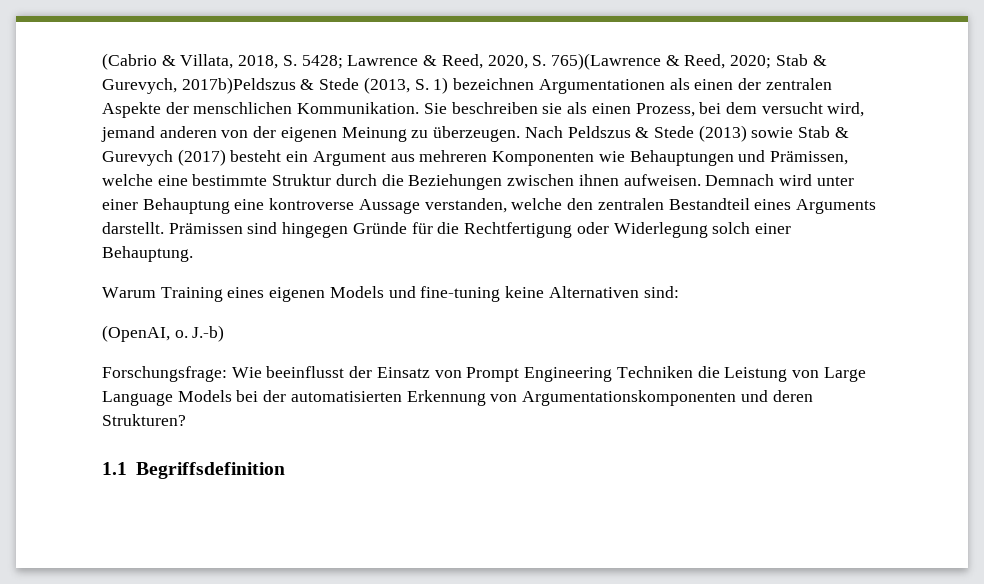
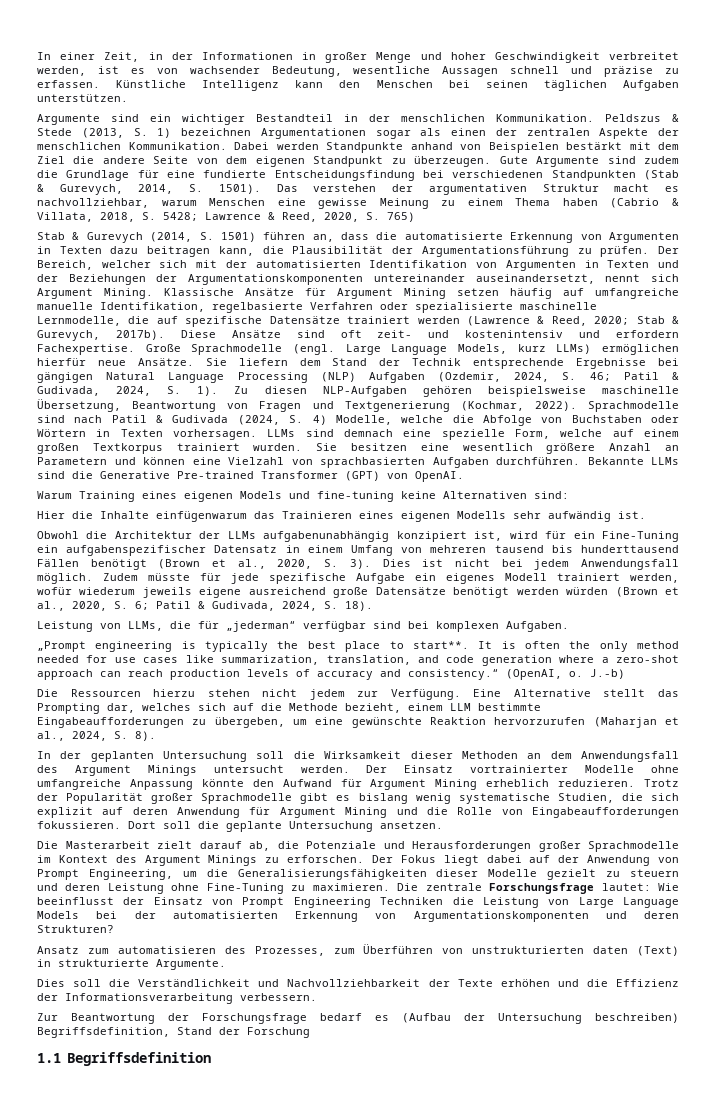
(102, 61) none -> [37,52,680,63] [37,66,679,77] [37,80,679,91] [37,94,128,102] [37,114,679,125] [37,128,679,139] [37,142,679,153] [37,156,679,167] [37,170,679,181] [37,184,680,195] [37,198,598,209] In einer Zeit, in der Informationen in großer Menge und hoher Geschwindigkeit verbreitet werden, ist es von wachsender Bedeutung, wesentliche Aussagen schnell und präzise zu erfassen. Künstliche Intelligenz kann den Menschen bei seinen täglichen Aufgaben unterstützen. // Argumente sind ein wichtiger Bestandteil in der menschlichen Kommunikation. Peldszus & Stede (2013, S. 1) bezeichnen Argumentationen sogar als einen der zentralen Aspekte der menschlichen Kommunikation. Dabei werden Standpunkte anhand von Beispielen bestärkt mit dem Ziel die andere Seite von dem eigenen Standpunkt zu überzeugen. Gute Argumente sind zudem die Grundlage für eine fundierte Entscheidungsfindung bei verschiedenen Standpunkten (Stab & Gurevych, 2014, S. 1501). Das verstehen der argumentativen Struktur macht es nachvollziehbar, warum Menschen eine gewisse Meinung zu einem Thema haben
[550,53,661,70] 765)(Lawrence -> [387,212,415,222] [37,232,679,243] [37,246,679,257] [37,260,680,271] [37,274,679,285] [37,288,679,299] [37,302,597,313] [37,316,530,327] 765) // Stab & Gurevych (2014, S. 1501) führen an, dass die automatisierte Erkennung von Argumenten in Texten dazu beitragen kann, die Plausibilität der Argumentationsführung zu prüfen. Der Bereich, welcher sich mit der automatisierten Identifikation von Argumenten in Texten und der Beziehungen der Argumentationskomponenten untereinander auseinandersetzt, nennt sich Argument Mining. Klassische Ansätze für Argument Mining setzen häufig auf umfangreiche manuelle Identifikation, regelbasierte Verfahren oder spezialisierte maschinelle Lernmodelle, die auf spezifische Datensätze trainiert werden (Lawrence
[181,77,832,94] [102,102,865,118] [101,125,849,142] [102,149,848,166] [102,174,854,190] [102,198,876,214] [102,222,791,238] [102,246,193,262] 2017b)Peldszus & Stede (2013, S. 1) bezeichnen Argumentationen als einen der zentralen Aspekte der menschlichen Kommunikation. Sie beschreiben sie als einen Prozess, bei dem versucht wird, jemand anderen von der eigenen Meinung zu überzeugen. Nach Peldszus & Stede (2013) sowie Stab & Gurevych (2017) besteht ein Argument aus mehreren Komponenten wie Behauptungen und Prämissen, welche eine bestimmte Struktur durch die Beziehungen zwischen ihnen aufweisen. Demnach wird unter einer Behauptung eine kontroverse Aussage verstanden, welche den zentralen Bestandteil eines Arguments darstellt. Prämissen sind hingegen Gründe für die Rechtfertigung oder Widerlegung solch einer Behauptung. -> [115,330,679,340] [37,344,679,355] [37,358,679,369] [37,372,679,383] [37,386,679,397] [37,399,679,412] [37,415,679,426] [37,429,680,440] [37,443,679,454] [37,457,679,468] [37,471,464,482] 2017b). Diese Ansätze sind oft zeit- und kostenintensiv und erfordern Fachexpertise. Große Sprachmodelle (engl. Large Language Models, kurz LLMs) ermöglichen hierfür neue Ansätze. Sie liefern dem Stand der Technik entsprechende Ergebnisse bei gängigen Natural Language Processing (NLP) Aufgaben (Ozdemir, 2024, S. 46; Patil & Gudivada, 2024, S. 1). Zu diesen NLP-Aufgaben gehören beispielsweise maschinelle Übersetzung, Beantwortung von Fragen und Textgenerierung (Kochmar, 2022). Sprachmodelle sind nach Patil & Gudivada (2024, S. 4) Modelle, welche die Abfolge von Buchstaben oder Wörtern in Texten vorhersagen. LLMs sind demnach eine spezielle Form, welche auf einem großen Textkorpus trainiert wurden. Sie besitzen eine wesentlich größere Anzahl an Parametern und können eine Vielzahl von sprachbasierten Aufgaben durchführen. Bekannte LLMs sind die Generative Pre-trained Transformer (GPT) von OpenAI.
[102,325,225,342] [102,366,227,382] (OpenAI, o. J.-b) // Forschungsfrage: -> [37,511,646,522] [37,531,679,542] [37,545,679,556] [37,559,679,570] [37,573,679,584] [37,587,680,598] [37,601,373,611] [37,621,569,632] [37,641,679,652] [37,655,679,666] [37,669,625,680] [37,689,679,700] [37,703,541,714] [37,717,679,728] [37,731,156,741] [37,751,679,762] [37,765,680,776] [37,779,679,790] [37,793,679,804] [37,807,680,818] [37,821,443,832] [37,841,679,852] [37,855,679,866] [37,869,680,880] [37,883,651,894] Hier die Inhalte einfügenwarum das Trainieren eines eigenen Modells sehr aufwändig ist. // Obwohl die Architektur der LLMs aufgabenunabhängig konzipiert ist, wird für ein Fine-Tuning ein aufgabenspezifischer Datensatz in einem Umfang von mehreren tausend bis hunderttausend Fällen benötigt (Brown et al., 2020, S. 3). Dies ist nicht bei jedem Anwendungsfall möglich. Zudem müsste für jede spezifische Aufgabe ein eigenes Modell trainiert werden, wofür wiederum jeweils eigene ausreichend große Datensätze benötigt werden würden (Brown et al., 2020, S. 6; Patil & Gudivada, 2024, S. 18). // Leistung von LLMs, die für „jederman“ verfügbar sind bei komplexen Aufgaben. // „Prompt engineering is typically the best place to start**. It is often the only method needed for use cases like summarization, translation, and code generation where a zero-shot approach can reach production levels of accuracy and consistency.“ (OpenAI, o. J.-b) // Die Ressourcen hierzu stehen nicht jedem zur Verfügung. Eine Alternative stellt das Prompting dar, welches sich auf die Methode bezieht, einem LLM bestimmte Eingabeaufforderungen zu übergeben, um eine gewünschte Reaktion hervorzurufen (Maharjan et al., 2024, S. 8). // In der geplanten Untersuchung soll die Wirksamkeit dieser Methoden an dem Anwendungsfall des Argument Minings untersucht werden. Der Einsatz vortrainierter Modelle ohne umfangreiche Anpassung könnte den Aufwand für Argument Mining erheblich reduzieren. Trotz der Popularität großer Sprachmodelle gibt es bislang wenig systematische Studien, die sich explizit auf deren Anwendung für Argument Mining und die Rolle von Eingabeaufforderungen fokussieren. Dort soll die geplante Untersuchung ansetzen. // Die Masterarbeit zielt darauf ab, die Potenziale und Herausforderungen großer Sprachmodelle im Kontext des Argument Minings zu erforschen. Der Fokus liegt dabei auf der Anwendung von Prompt Engineering, um die Generalisierungsfähigkeiten dieser Modelle gezielt zu steuern und deren Leistung ohne Fine-Tuning zu maximieren. Die zentrale Forschungsfrage lautet:
(186, 420) none -> [37,944,679,956] [37,959,226,970] [37,979,680,987] [37,993,317,1004] [37,1013,679,1024] [37,1027,310,1038] // Ansatz zum automatisieren des Prozesses, zum Überführen von unstrukturierten daten (Text) in strukturierte Argumente. // Dies soll die Verständlichkeit und Nachvollziehbarkeit der Texte erhöhen und die Effizienz der Informationsverarbeitung verbessern. // Zur Beantwortung der Forschungsfrage bedarf es (Aufbau der Untersuchung beschreiben) Begriffsdefinition, Stand der Forschung

